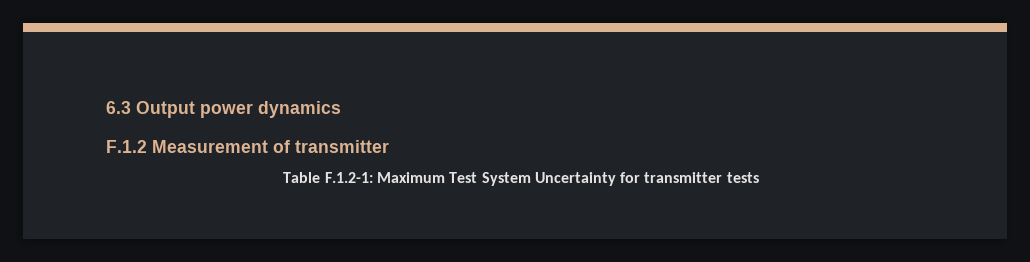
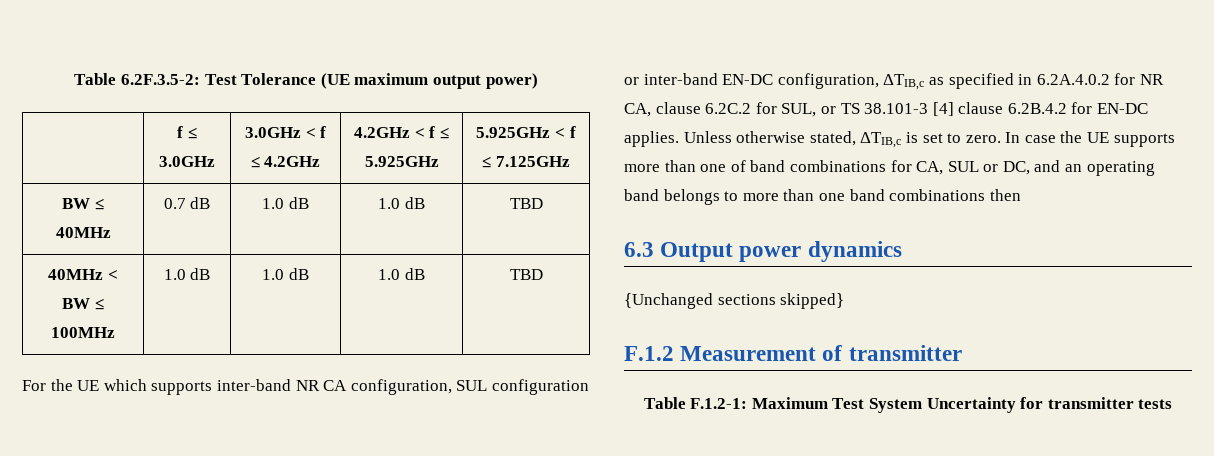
(106, 107) none -> [74,73,538,89] [177,126,197,139] [159,156,215,167] [244,126,327,138] [250,156,321,168] [354,126,449,139] [364,156,439,167] [476,126,576,138] [482,156,570,168] [62,198,104,210] [55,227,111,238] [163,197,211,209] [262,197,309,209] [378,197,425,209] [509,198,543,209] [48,269,118,280] [62,298,104,310] [51,327,115,338] [163,268,211,280] [262,268,309,280] [378,268,425,280] [509,269,543,280] [22,379,589,395] [624,73,1164,90] [624,102,1149,117] [624,131,1175,148] [624,160,1155,176] [624,189,1021,205] Table 6.2F.3.5-2: Test Tolerance (UE maximum output power) // | f ≤ 3.0GHz | 3.0GHz < f ≤ 4.2GHz | 4.2GHz < f ≤ 5.925GHz | 5.925GHz < f ≤ 7.125GHz // BW ≤ 40MHz | 0.7 dB | 1.0 dB | 1.0 dB | TBD // 40MHz < BW ≤ 100MHz | 1.0 dB | 1.0 dB | 1.0 dB | TBD // For the UE which supports inter-band NR CA configuration, SUL configuration or inter-band EN-DC configuration, ΔTIB,c as specified in 6.2A.4.0.2 for NR CA, clause 6.2C.2 for SUL, or TS 38.101-3 [4] clause 6.2B.4.2 for EN-DC applies. Unless otherwise stated, ΔTIB,c is set to zero. In case the UE supports more than one of band combinations for CA, SUL or DC, and an operating band belongs to more than one band combinations then //
(341, 109) none -> [624,293,845,309] // {Unchanged sections skipped}

